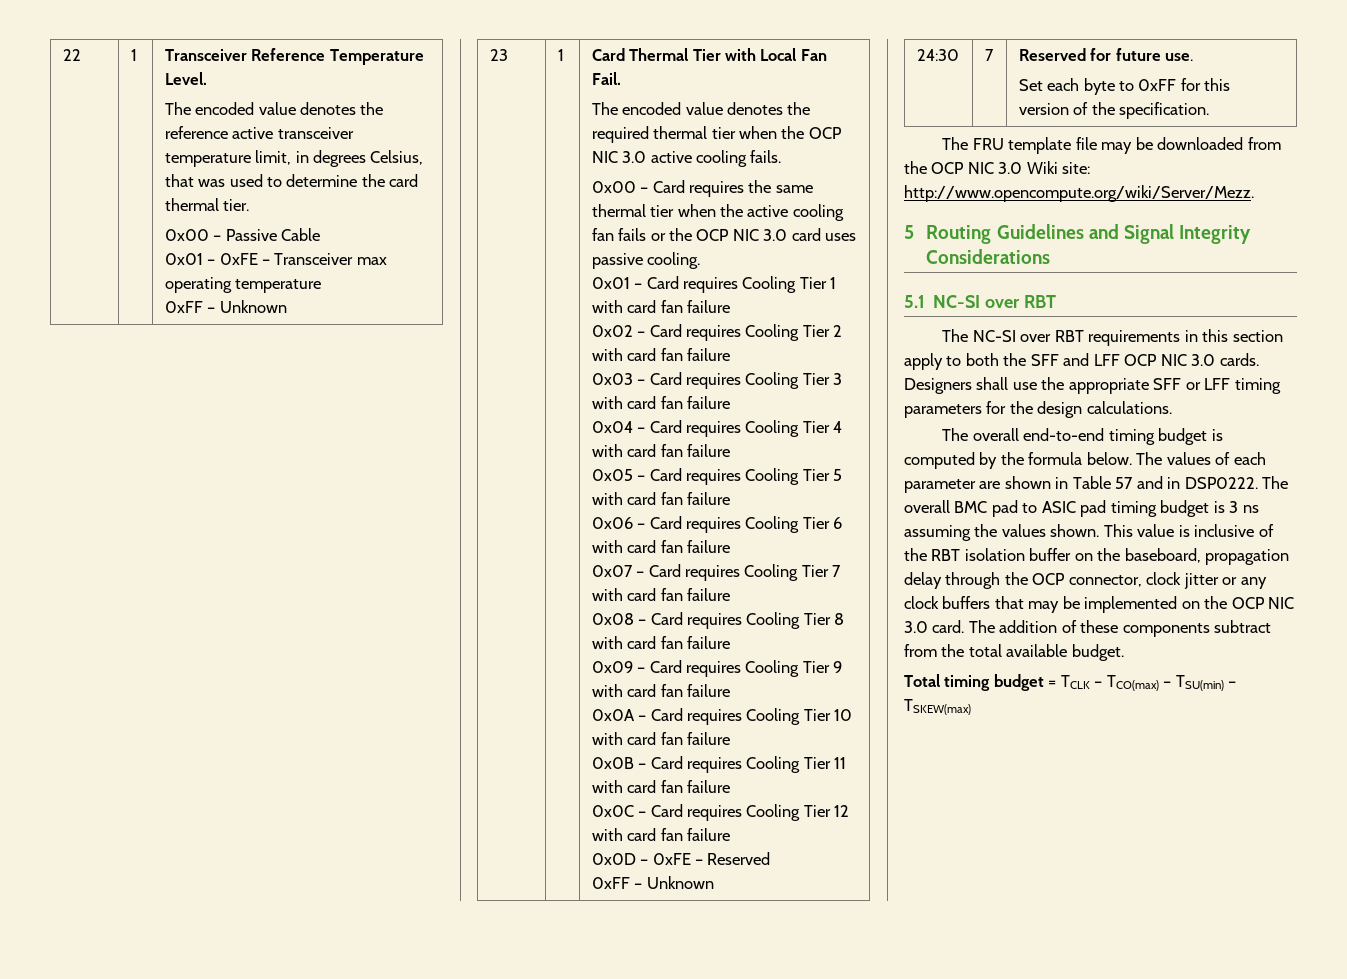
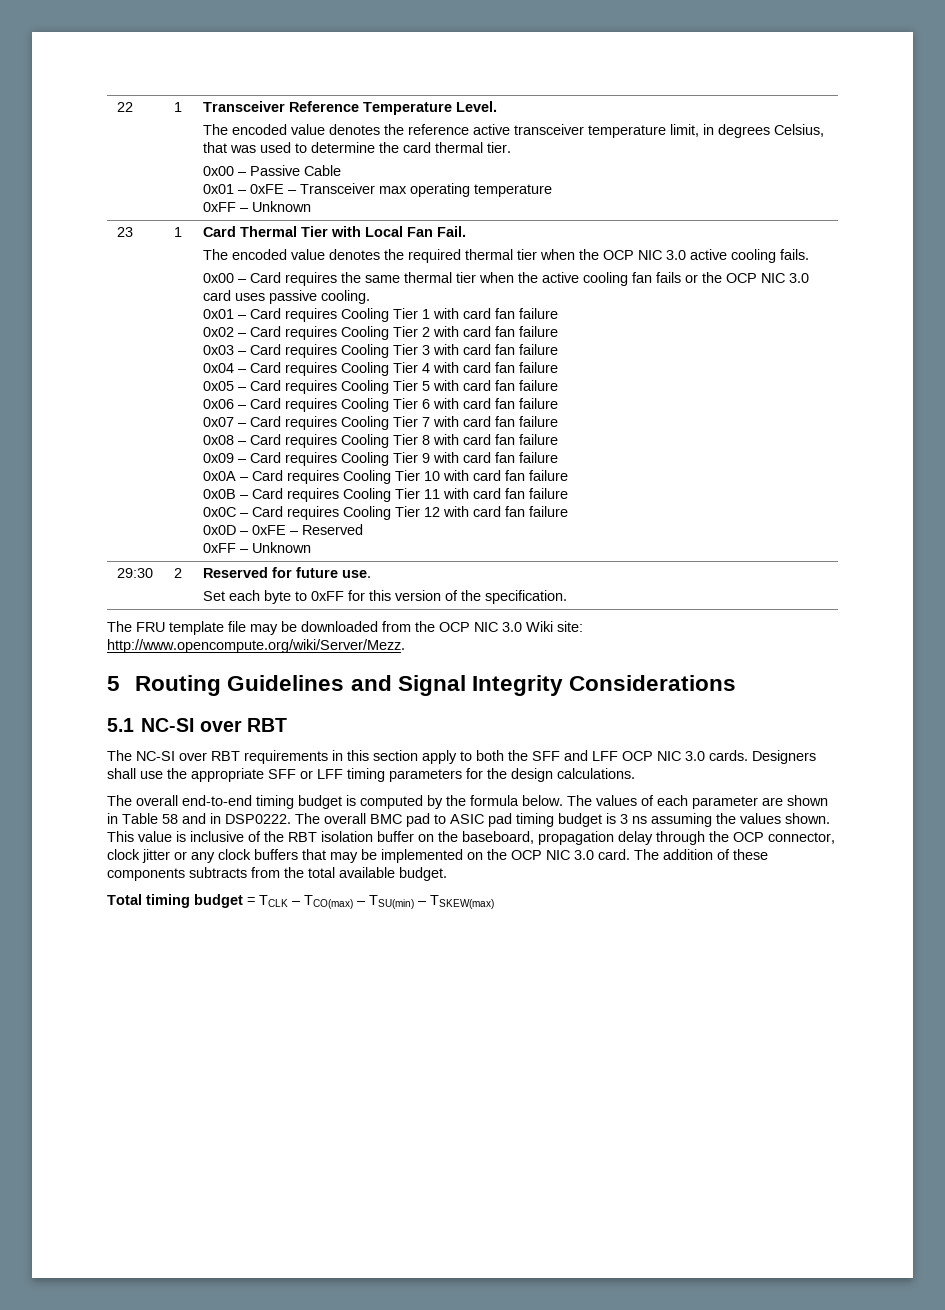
[916,49,959,61] [984,49,994,61] 24:30 | 7 -> [117,568,154,578] [174,568,183,578] 29:30 | 2
[1115,477,1134,489] 57 -> [162,814,178,824] 58
[1214,620,1272,633] subtract -> [189,867,247,878] subtracts

